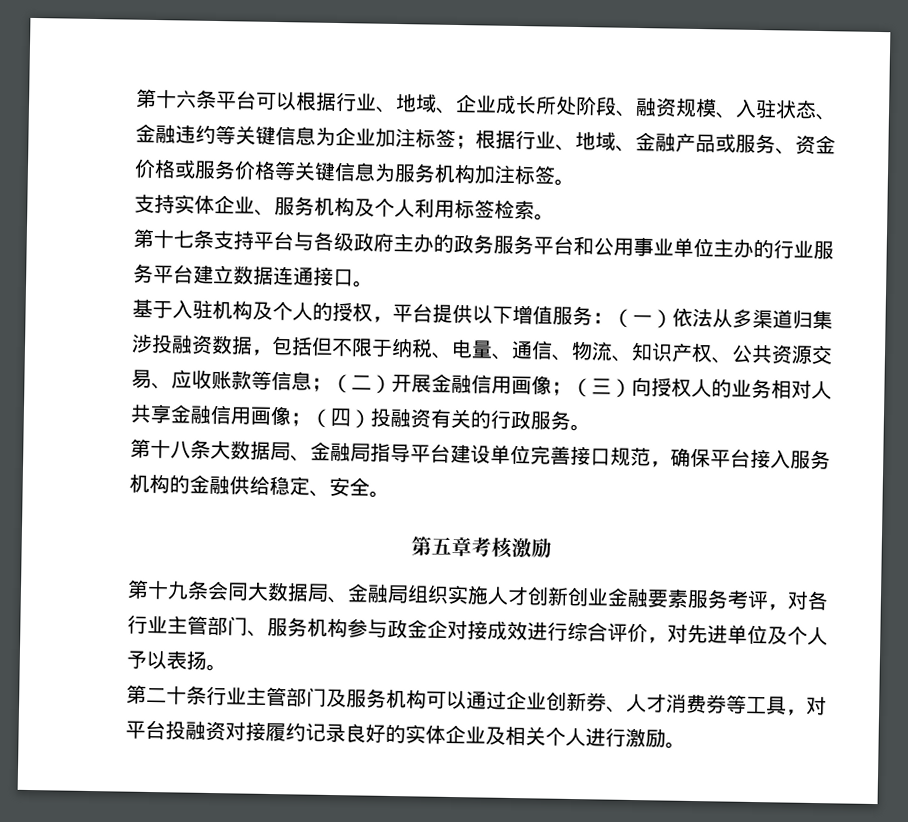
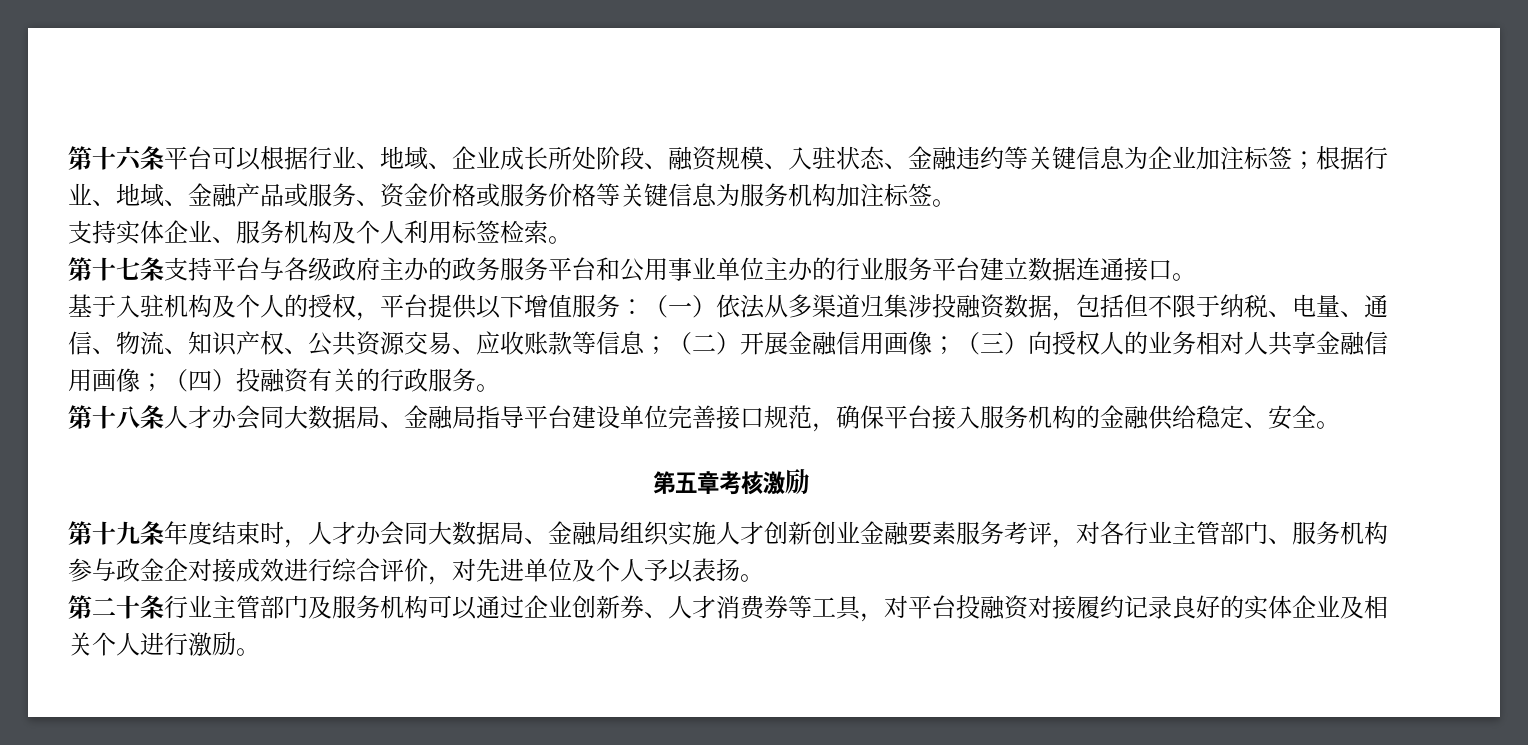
(211, 449) none -> [164,405,284,430] 人才办会同
(209, 590) none -> [164,521,381,548] 年度结束时，人才办

